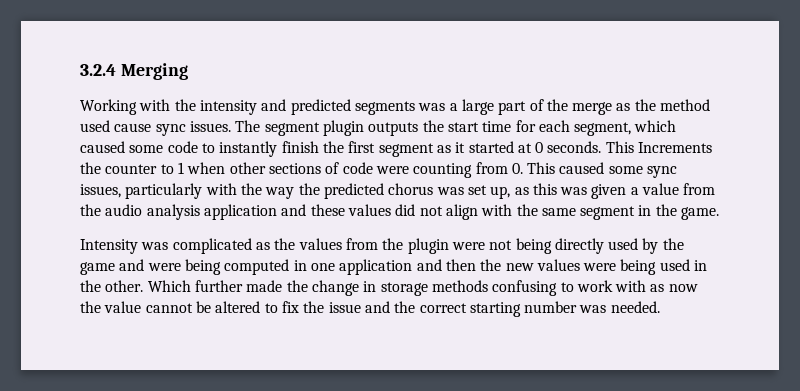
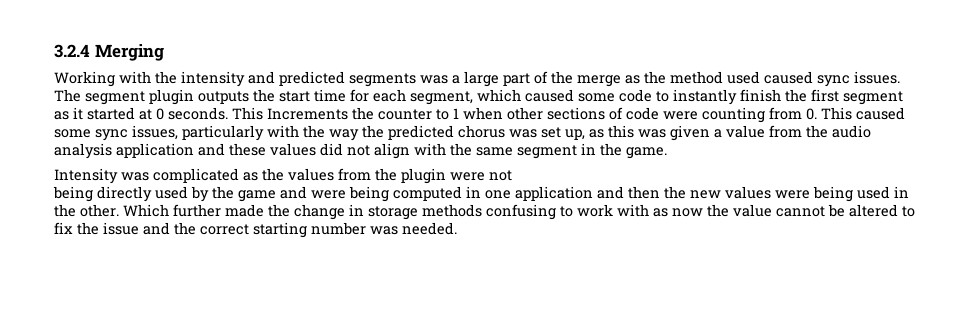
[114,123,152,132] cause -> [764,71,813,84] caused
(513, 245) none -> (512, 175) //

